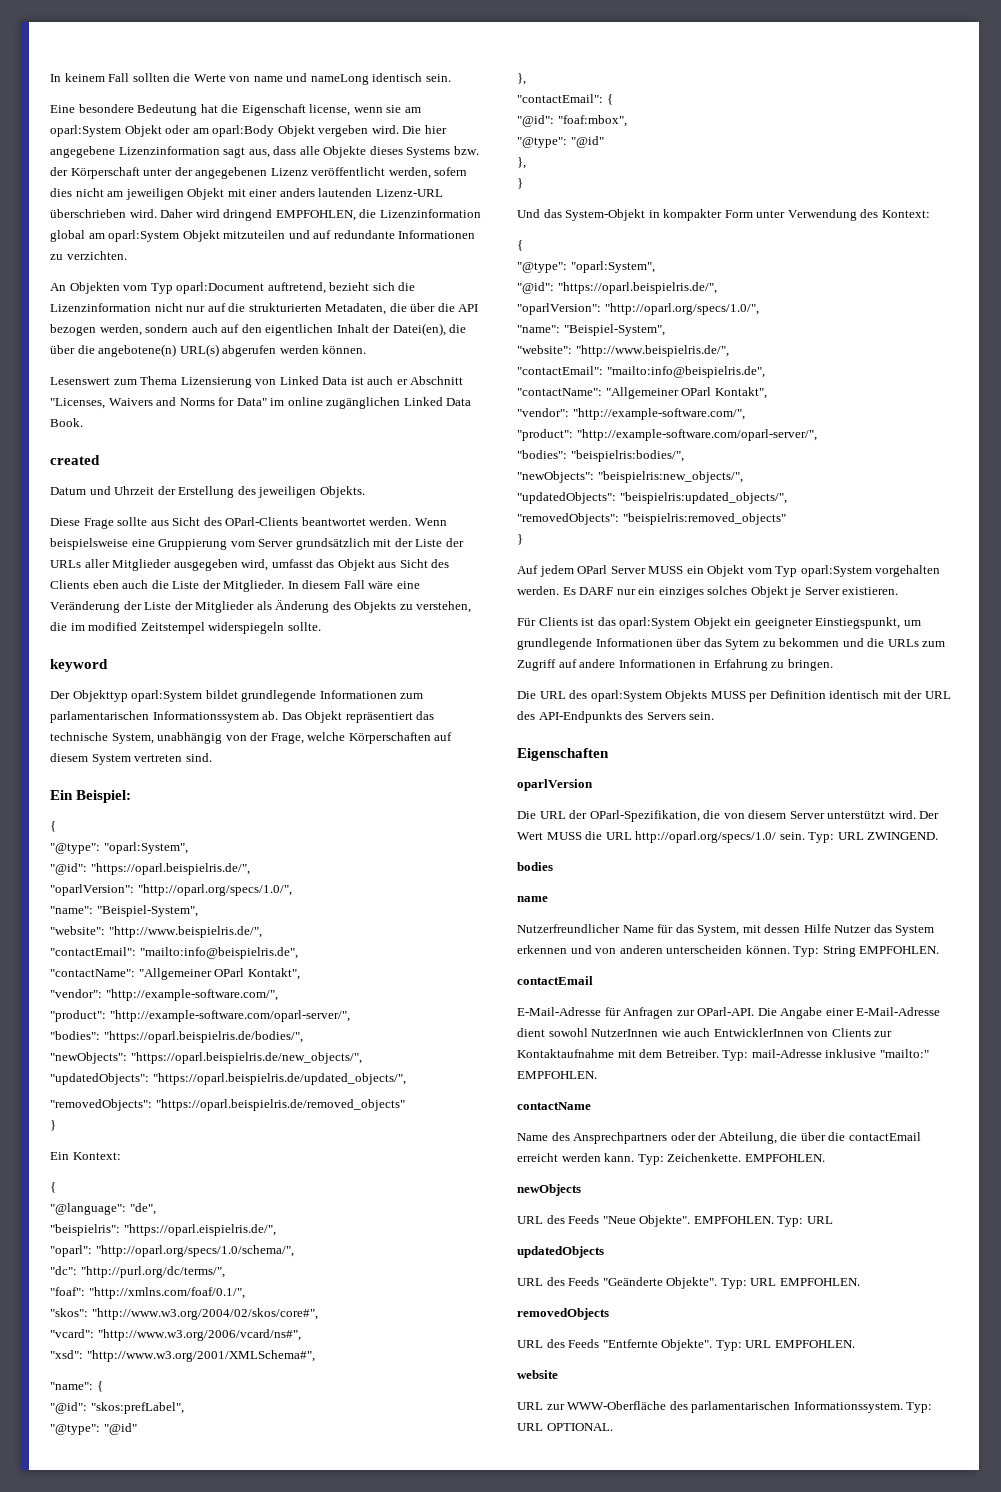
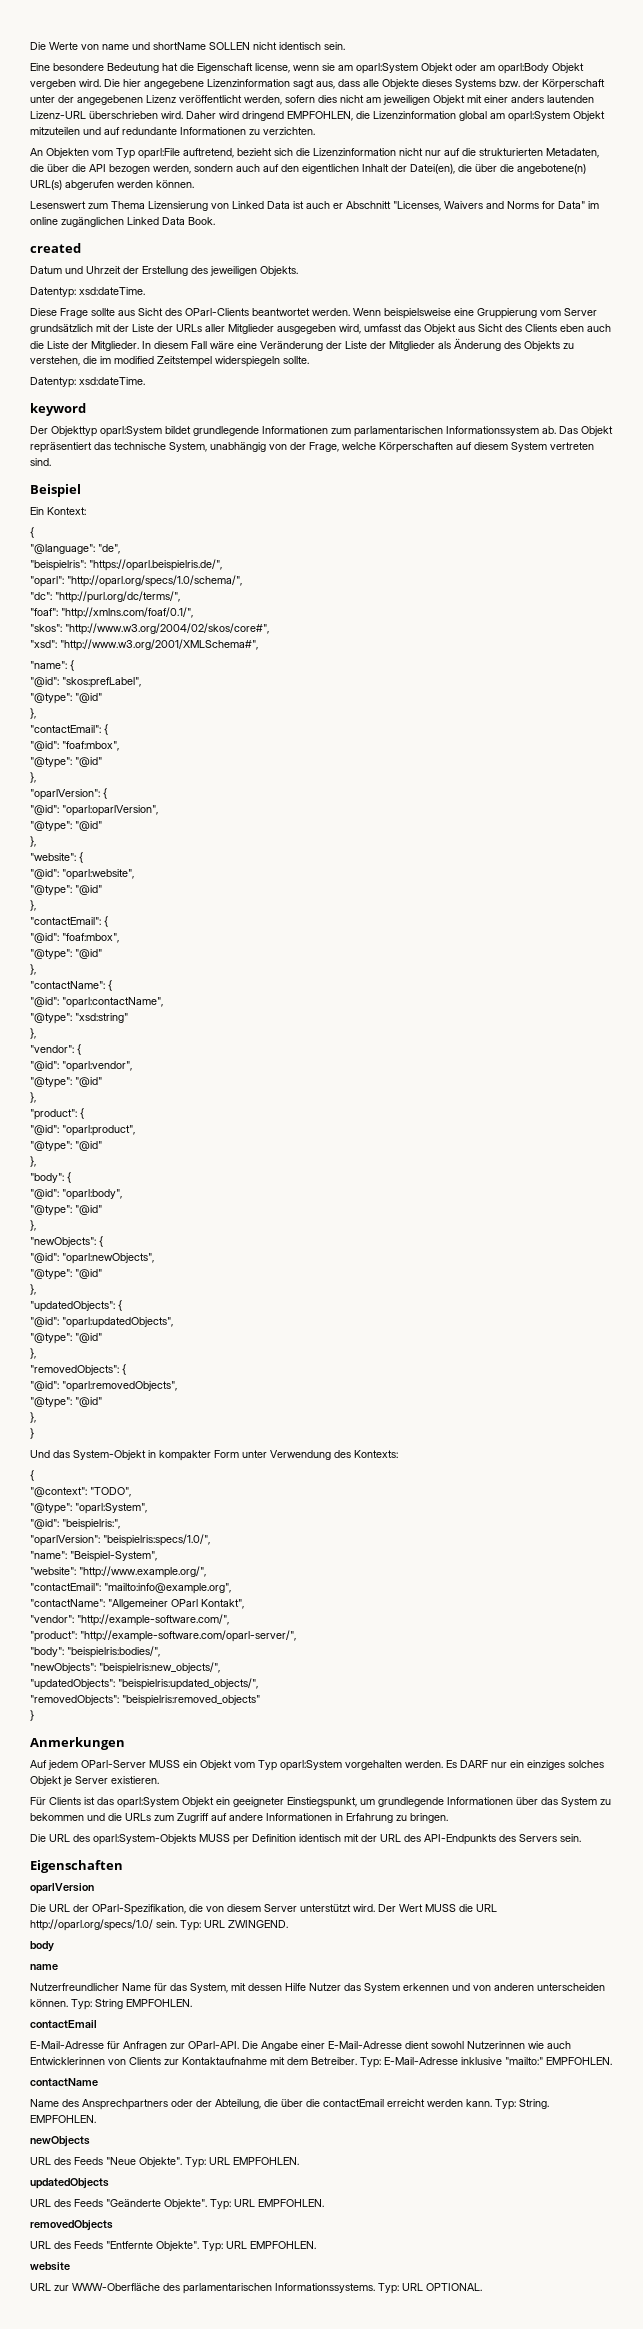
[50,73,191,82] In keinem Fall sollten die -> [30,42,46,50] Die
[310,74,369,85] nameLong -> [153,42,277,50] shortName SOLLEN nicht
[176,282,265,294] oparl:Document -> [138,148,180,159] oparl:File
(365, 492) none -> [30,287,145,298] // Datentyp: xsd:dateTime.
(321, 626) none -> [30,377,145,388] // Datentyp: xsd:dateTime.
[50,790,132,803] [50,821,56,832] [50,842,188,854] [50,863,250,875] [50,884,292,896] [50,905,198,917] [50,926,262,938] [50,947,298,959] [50,968,300,980] [50,989,278,1001] [50,1010,350,1022] [50,1031,303,1043] [50,1052,362,1064] [50,1073,406,1085] [50,1099,405,1111] [50,1120,56,1131] Ein Beispiel: // { // "@type": "oparl:System", // "@id": "https://oparl.beispielris.de/", // "oparlVersion": "http://oparl.org/specs/1.0/", // "name": "Beispiel-System", // "website": "http://www.beispielris.de/", // "contactEmail": "mailto:info@beispielris.de", // "contactName": "Allgemeiner OParl Kontakt", // "vendor": "http://example-software.com/", // "product": "http://example-software.com/oparl-server/", // "bodies": "https://oparl.beispielris.de/bodies/", // "newObjects": "https://oparl.beispielris.de/new_objects/", // "updatedObjects": "https://oparl.beispielris.de/updated_objects/", // "removedObjects": "https://oparl.beispielris.de/removed_objects" // } -> [30,484,81,497] Beispiel
[123,1224,276,1236] "https://oparl.eispielris.de/", -> [89,559,222,571] "https://oparl.beispielris.de/",
[50,1329,301,1341] // "vcard": "http://www.w3.org/2006/vcard/ns#", -> (269, 629) none
(526, 163) none -> [30,788,107,800] [30,805,158,816] [30,821,102,832] [30,836,36,847] [30,852,83,863] [30,869,134,880] [30,885,102,896] [30,900,36,911] [30,916,108,927] [30,933,119,943] [30,949,102,960] [30,964,36,975] [30,980,112,991] [30,997,163,1008] [30,1013,128,1024] [30,1028,36,1039] [30,1044,81,1055] [30,1061,132,1072] [30,1077,102,1088] [30,1092,36,1103] [30,1108,84,1120] [30,1125,135,1136] [30,1141,102,1152] [30,1156,36,1167] [30,1172,71,1183] [30,1189,122,1200] [30,1205,102,1216] [30,1220,36,1231] [30,1236,103,1247] [30,1253,154,1264] [30,1269,102,1280] [30,1284,36,1295] [30,1300,122,1312] [30,1317,173,1328] [30,1333,102,1344] [30,1348,36,1359] [30,1364,126,1375] [30,1381,177,1392] [30,1397,102,1408] [30,1412,36,1423] // "oparlVersion": { // "@id": "oparl:oparlVersion", // "@type": "@id" // }, // "website": { // "@id": "oparl:website", // "@type": "@id" // }, // "contactEmail": { // "@id": "foaf:mbox", // "@type": "@id" // }, // "contactName": { // "@id": "oparl:contactName", // "@type": "xsd:string" // }, // "vendor": { // "@id": "oparl:vendor", // "@type": "@id" // }, // "product": { // "@id": "oparl:product", // "@type": "@id" // }, // "body": { // "@id": "oparl:body", // "@type": "@id" // }, // "newObjects": { // "@id": "oparl:newObjects", // "@type": "@id" // }, // "updatedObjects": { // "@id": "oparl:updatedObjects", // "@type": "@id" // }, // "removedObjects": { // "@id": "oparl:removedObjects", // "@type": "@id" // },
[881,210,930,218] [517,240,523,251] [517,261,655,273] [517,282,717,294] [517,303,759,315] [517,324,665,336] [517,345,729,357] [517,366,765,378] [517,387,767,399] [517,408,745,420] [517,429,817,441] [517,450,567,459] Kontext: // { // "@type": "oparl:System", // "@id": "https://oparl.beispielris.de/", // "oparlVersion": "http://oparl.org/specs/1.0/", // "name": "Beispiel-System", // "website": "http://www.beispielris.de/", // "contactEmail": "mailto:info@beispielris.de", // "contactName": "Allgemeiner OParl Kontakt", // "vendor": "http://example-software.com/", // "product": "http://example-software.com/oparl-server/", // "bodies": -> [354,1450,398,1458] [30,1470,34,1481] [30,1487,131,1497] [30,1503,147,1514] [30,1519,120,1530] [30,1534,210,1546] [30,1551,157,1562] [30,1566,206,1578] [30,1583,231,1594] [30,1599,244,1609] [30,1614,229,1626] [30,1630,296,1642] [30,1647,64,1657] Kontexts: // { // "@context": "TODO", // "@type": "oparl:System", // "@id": "beispielris:", // "oparlVersion": "beispielris:specs/1.0/", // "name": "Beispiel-System", // "website": "http://www.example.org/", // "contactEmail": "mailto:info@example.org", // "contactName": "Allgemeiner OParl Kontakt", // "vendor": "http://example-software.com/", // "product": "http://example-software.com/oparl-server/", // "body":
(523, 539) none -> [30,1737,125,1750] // Anmerkungen
[577,565,646,574] OParl Server -> [81,1760,146,1768] OParl-Server
[725,639,760,650] Sytem -> [561,1797,597,1807] System
[590,690,708,702] oparl:System Objekts -> [93,1834,196,1845] oparl:System-Objekts
[517,862,553,871] bodies -> [30,1941,54,1952] body
[591,1029,659,1037] NutzerInnen -> [467,2041,525,2049] Nutzerinnen
[713,1028,804,1037] EntwicklerInnen -> [30,2057,105,2065] Entwicklerinnen
[751,1049,822,1058] mail-Adresse -> [384,2057,458,2065] E-Mail-Adresse
[667,1153,742,1162] Zeichenkette. -> [519,2099,549,2109] String.
[693,1216,833,1227] EMPFOHLEN. Typ: URL -> [185,2157,299,2168] Typ: URL EMPFOHLEN.
[793,1401,903,1413] Informationssystem. -> [275,2283,375,2293] Informationssystems.

